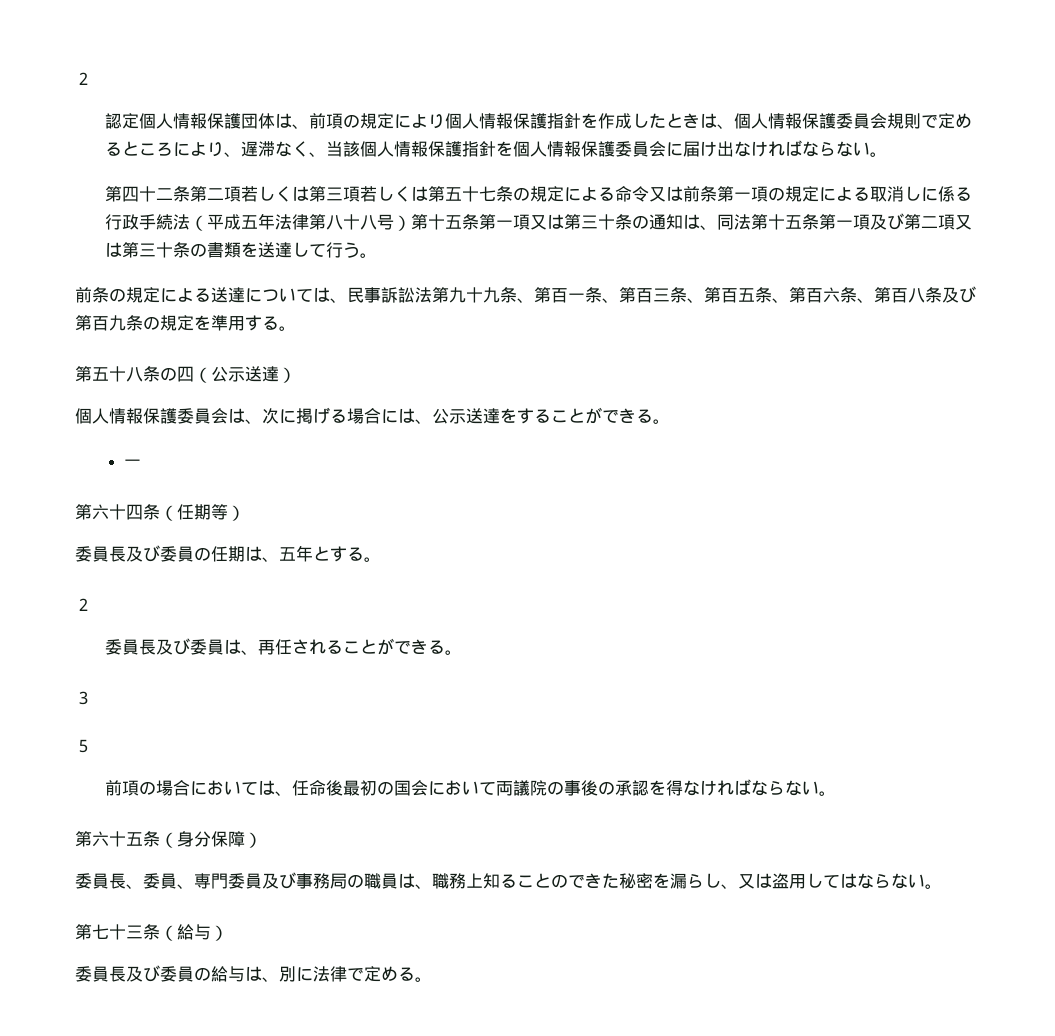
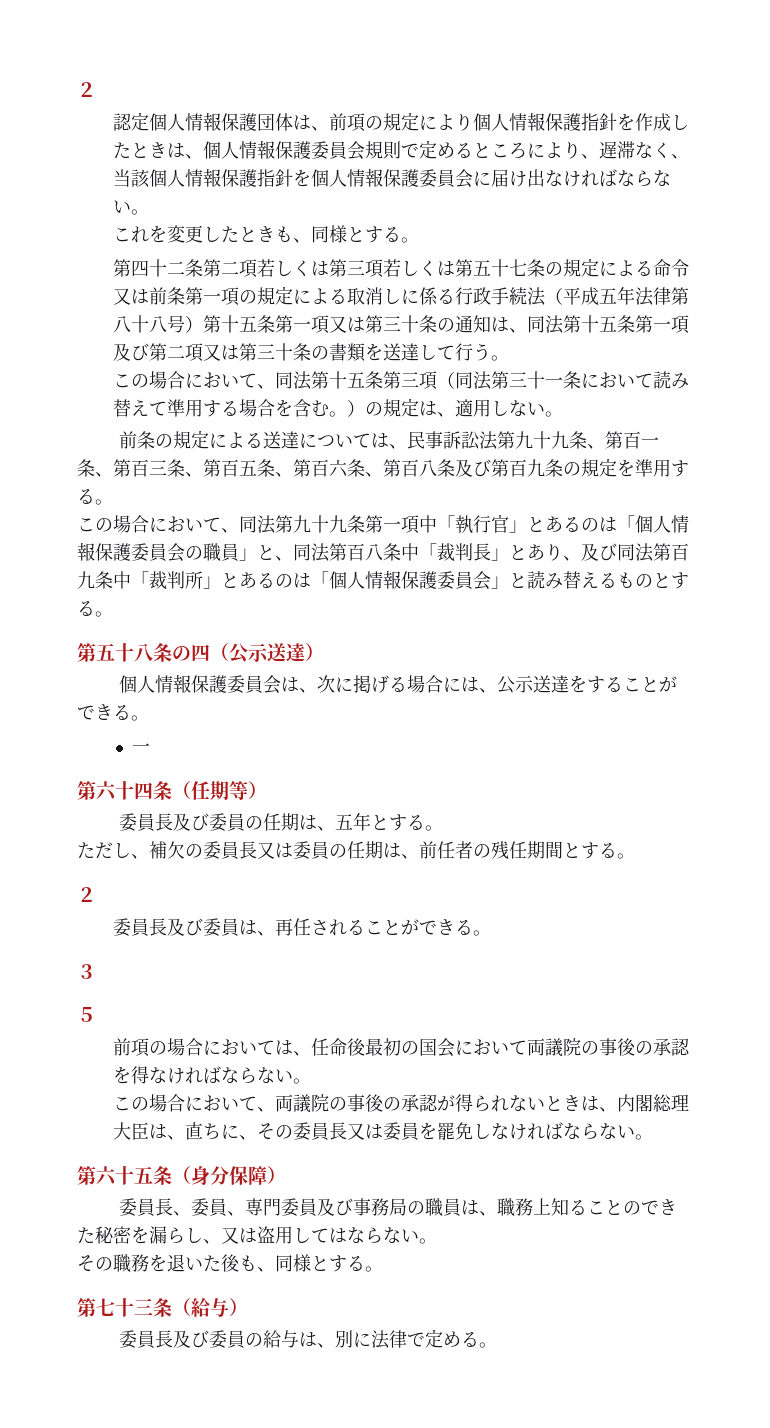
(888, 154) none -> [112,225,419,243] // これを変更したときも、同様とする。
(378, 255) none -> [112,371,689,390] [112,398,563,417] // この場合において、同法第十五条第三項（同法第三十一条において読み替えて準用する場合を含む。）の規定は、適用しない。
(296, 328) none -> [77,515,689,534] [77,542,689,562] [77,570,689,590] [77,601,113,617] // この場合において、同法第九十九条第一項中「執行官」とあるのは「個人情報保護委員会の職員」と、同法第百八条中「裁判長」とあり、及び同法第百九条中「裁判所」とあるのは「個人情報保護委員会」と読み替えるものとする。
(381, 559) none -> [77,841,635,860] // ただし、補欠の委員長又は委員の任期は、前任者の残任期間とする。
(837, 793) none -> [112,1094,689,1113] [112,1122,653,1141] // この場合において、両議院の事後の承認が得られないときは、内閣総理大臣は、直ちに、その委員長又は委員を罷免しなければならない。
(942, 886) none -> [77,1254,383,1272] // その職務を退いた後も、同様とする。

